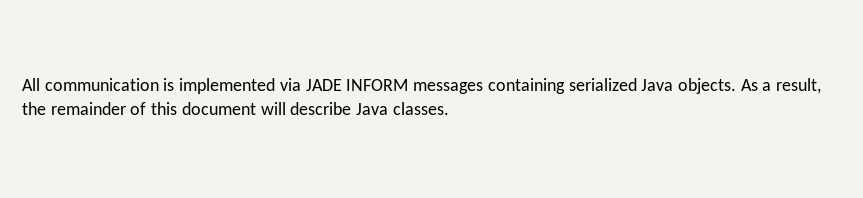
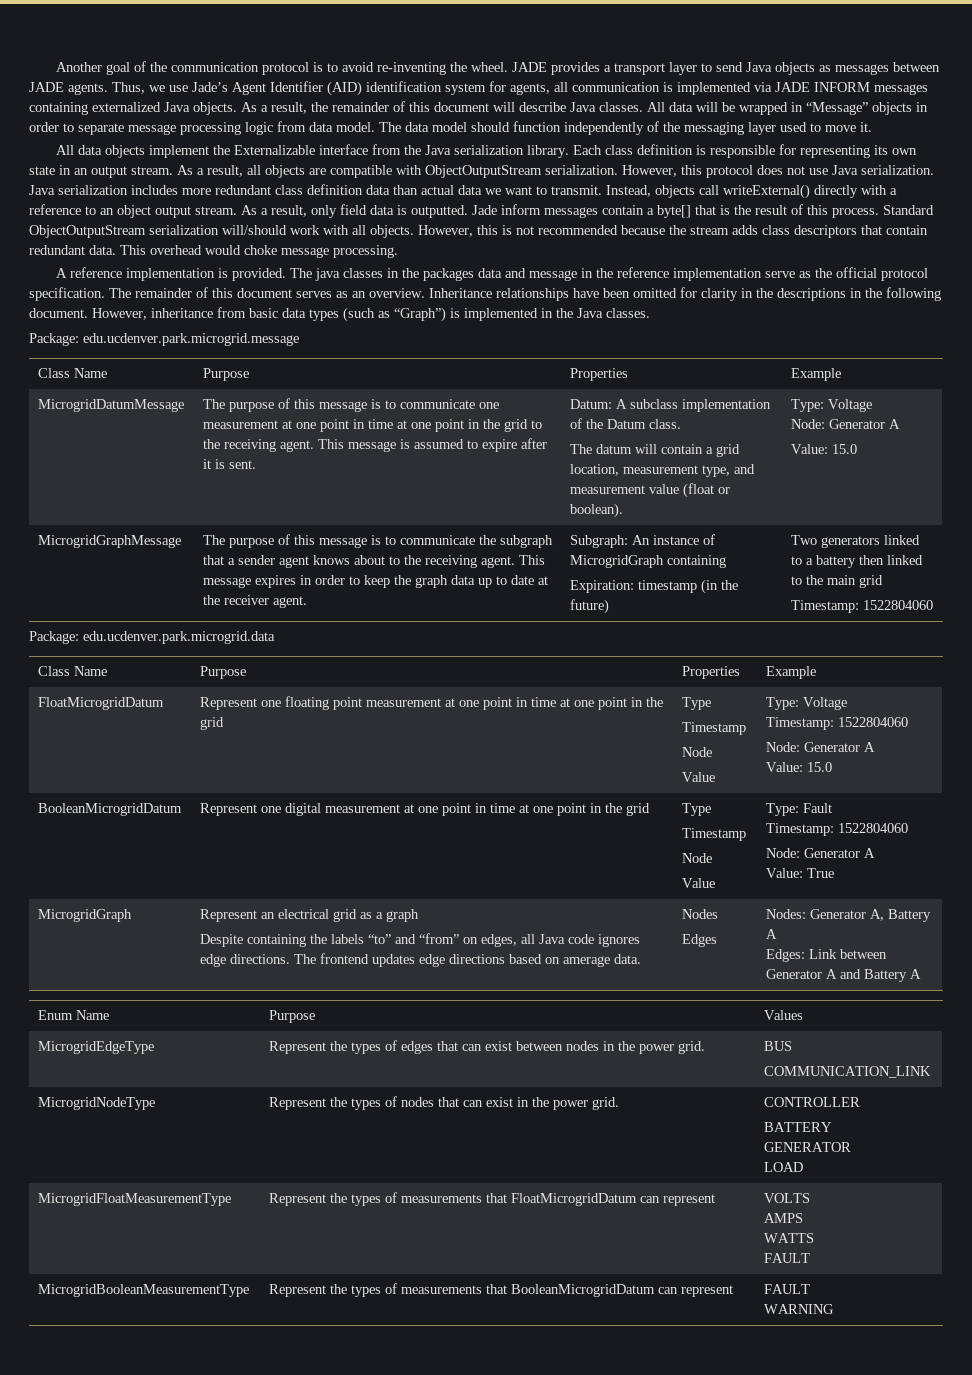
[22,78,40,91] All -> [55,61,940,75] [29,81,568,96] Another goal of the communication protocol is to avoid re-inventing the wheel. JADE provides a transport layer to send Java objects as messages between JADE agents. Thus, we use Jade’s Agent Identifier (AID) identification system for agents, all
[568,78,637,91] serialized -> [92,102,161,112] externalized
(449, 108) none -> [647,102,928,115] [29,121,872,135] [55,144,917,158] [29,165,934,178] [29,184,897,199] [29,204,934,218] [29,225,928,238] [29,245,398,258] [55,267,928,281] [29,287,941,301] [29,307,650,322] [29,333,299,346] [38,368,108,378] [203,368,250,381] [570,368,629,381] [791,368,842,381] [38,399,185,412] [203,398,500,412] [203,419,543,432] [203,438,548,452] [203,459,257,469] [570,399,772,412] [570,418,682,429] [570,444,741,457] [570,464,756,477] [570,483,731,498] [570,503,624,518] [791,399,873,412] [791,419,901,429] [791,444,858,454] [38,535,182,548] [203,534,554,548] [203,555,546,568] [203,575,549,588] [203,595,308,608] [570,534,716,548] [570,555,727,568] [570,579,739,594] [570,599,610,614] [791,535,921,548] [791,555,924,568] [791,575,884,588] [791,600,934,613] [29,631,275,644] [38,666,108,676] [200,666,247,679] [682,666,741,679] [766,666,817,679] [38,697,165,710] [200,696,664,710] [200,717,225,730] [682,697,712,710] [682,722,747,735] [682,747,713,757] [682,772,716,782] [766,697,848,710] [766,717,909,730] [766,742,876,752] [766,762,833,772] [38,803,183,816] [200,803,651,816] [682,803,712,816] [682,828,747,841] [682,853,713,863] [682,878,716,888] [766,803,833,816] [766,823,909,836] [766,848,876,858] [766,868,835,878] [38,909,133,922] [200,909,420,922] [200,933,641,947] [200,953,642,967] [682,909,719,919] [682,934,718,947] [766,909,932,922] [766,929,778,939] [766,949,888,962] [766,969,922,982] [38,1010,110,1020] [269,1010,316,1023] [764,1010,804,1020] [38,1041,155,1054] [269,1040,706,1054] [764,1041,793,1051] [764,1066,932,1078] [38,1097,156,1110] [269,1096,620,1110] [764,1097,861,1107] [764,1122,833,1132] [764,1142,852,1152] [764,1162,804,1172] [38,1193,232,1206] [269,1192,716,1206] [764,1193,811,1203] [764,1213,804,1223] [764,1233,815,1243] [764,1253,811,1263] [38,1284,250,1297] [269,1283,734,1297] [764,1284,811,1294] [764,1304,835,1314] All data will be wrapped in “Message” objects in order to separate message processing logic from data model. The data model should function independently of the messaging layer used to move it. // All data objects implement the Externalizable interface from the Java serialization library. Each class definition is responsible for representing its own state in an output stream. As a result, all objects are compatible with ObjectOutputStream serialization. However, this protocol does not use Java serialization. Java serialization includes more redundant class definition data than actual data we want to transmit. Instead, objects call writeExternal() directly with a reference to an object output stream. As a result, only field data is outputted. Jade inform messages contain a byte[] that is the result of this process. Standard ObjectOutputStream serialization will/should work with all objects. However, this is not recommended because the stream adds class descriptors that contain redundant data. This overhead would choke message processing. // A reference implementation is provided. The java classes in the packages data and message in the reference implementation serve as the official protocol specification. The remainder of this document serves as an overview. Inheritance relationships have been omitted for clarity in the descriptions in the following document. However, inheritance from basic data types (such as “Graph”) is implemented in the Java classes. // Package: edu.ucdenver.park.microgrid.message // Class Name | Purpose | Properties | Example // MicrogridDatumMessage | The purpose of this message is to communicate one measurement at one point in time at one point in the grid to the receiving agent. This message is assumed to expire after it is sent. | Datum: A subclass implementation of the Datum class. // The datum will contain a grid location, measurement type, and measurement value (float or boolean). | Type: Voltage // Node: Generator A // Value: 15.0 // MicrogridGraphMessage | The purpose of this message is to communicate the subgraph that a sender agent knows about to the receiving agent. This message expires in order to keep the graph data up to date at the receiver agent. | Subgraph: An instance of MicrogridGraph containing // Expiration: timestamp (in the future) | Two generators linked to a battery then linked to the main grid // Timestamp: 1522804060 // Package: edu.ucdenver.park.microgrid.data // Class Name | Purpose | Properties | Example // FloatMicrogridDatum | Represent one floating point measurement at one point in time at one point in the grid | Type // Timestamp // Node // Value | Type: Voltage // Timestamp: 1522804060 // Node: Generator A // Value: 15.0 // BooleanMicrogridDatum | Represent one digital measurement at one point in time at one point in the grid | Type // Timestamp // Node // Value | Type: Fault // Timestamp: 1522804060 // Node: Generator A // Value: True // MicrogridGraph | Represent an electrical grid as a graph // Despite containing the labels “to” and “from” on edges, all Java code ignores edge directions. The frontend updates edge directions based on amerage data. | Nodes // Edges | Nodes: Generator A, Battery A // Edges: Link between Generator A and Battery A // Enum Name | Purpose | Values // MicrogridEdgeType | Represent the types of edges that can exist between nodes in the power grid. | BUS // COMMUNICATION_LINK // MicrogridNodeType | Represent the types of nodes that can exist in the power grid. | CONTROLLER // BATTERY // GENERATOR // LOAD // MicrogridFloatMeasurementType | Represent the types of measurements that FloatMicrogridDatum can represent | VOLTS // AMPS // WATTS // FAULT // MicrogridBooleanMeasurementType | Represent the types of measurements that BooleanMicrogridDatum can represent | FAULT // WARNING

